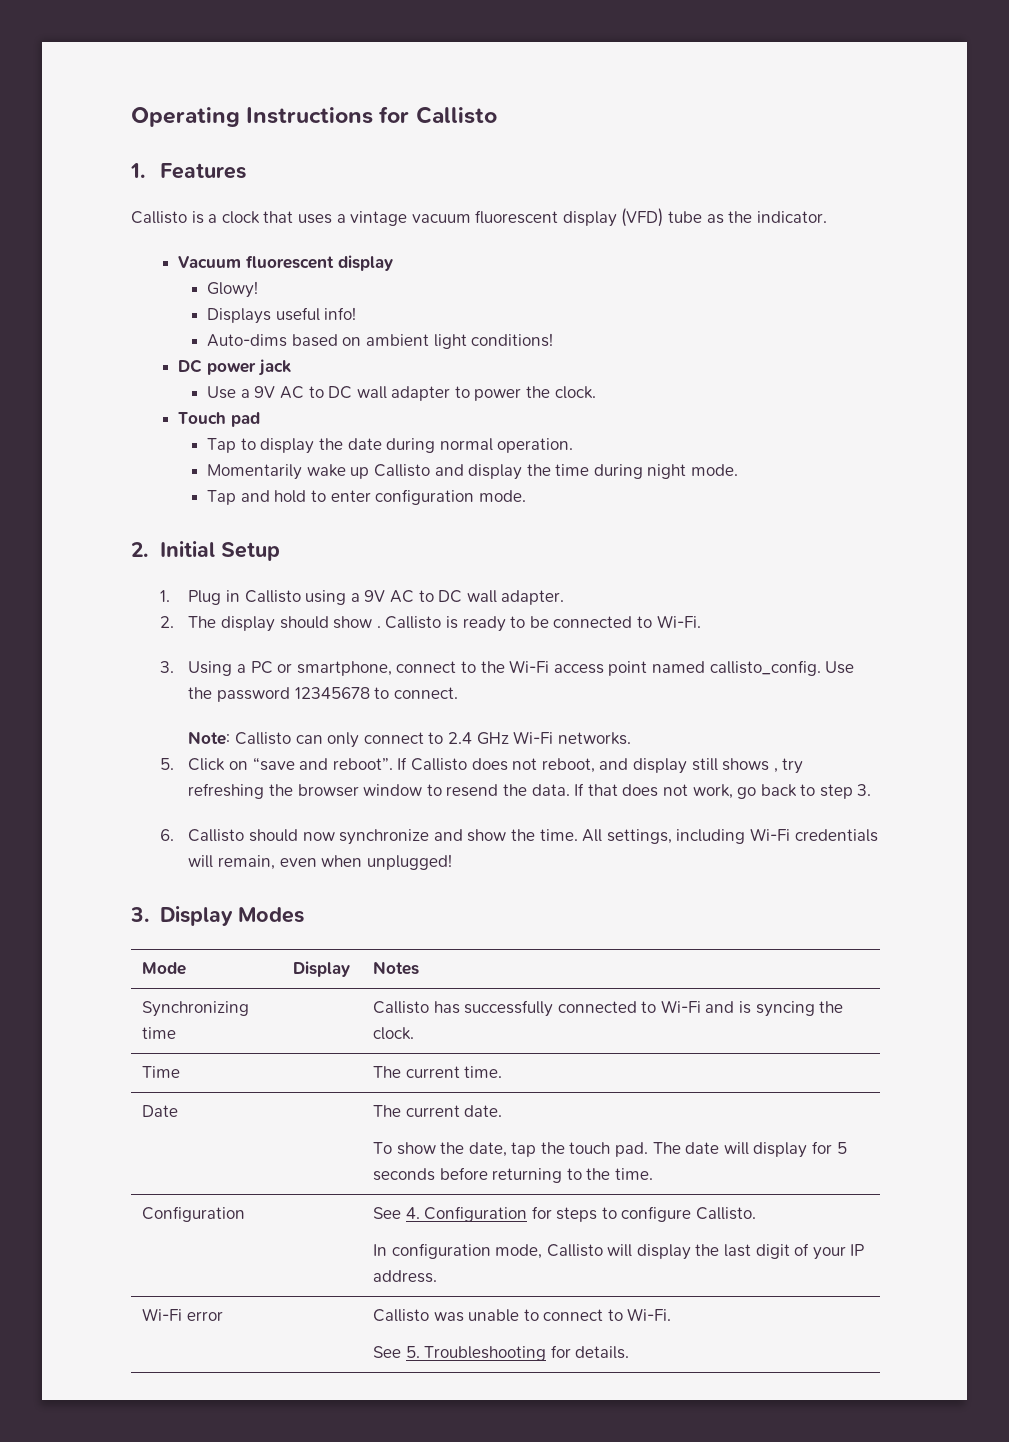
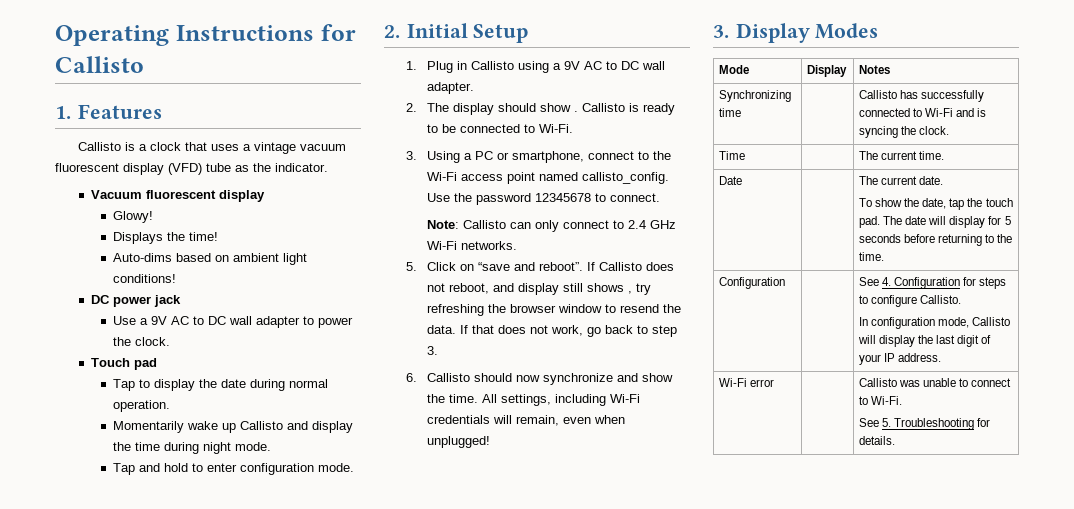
[275,307,357,321] useful info! -> [166,232,218,241] the time!

